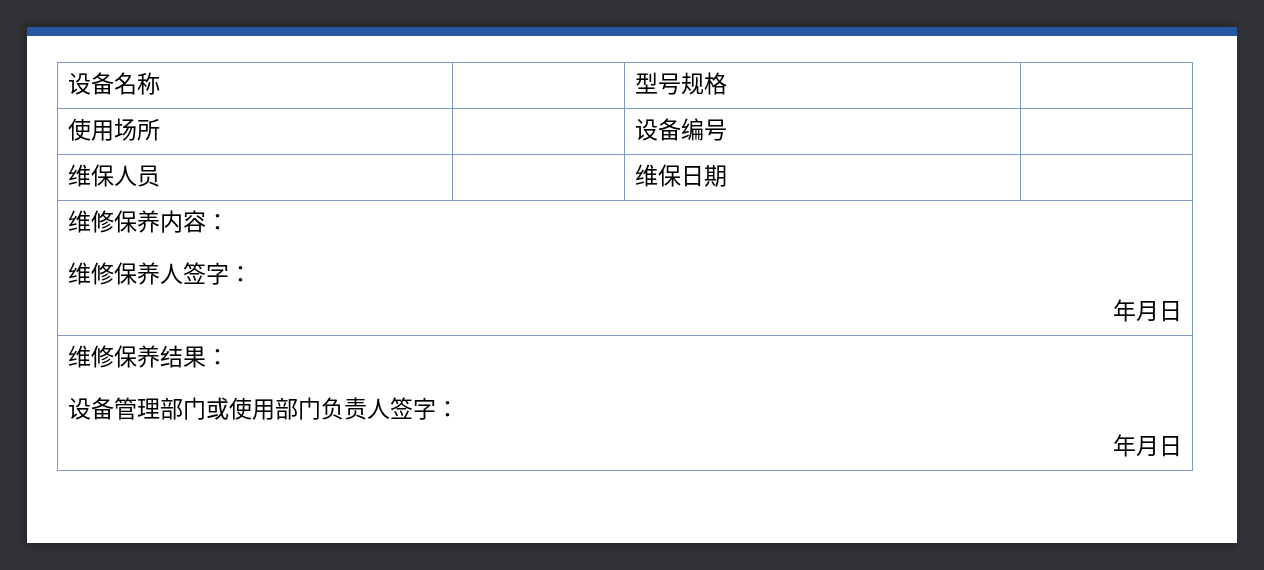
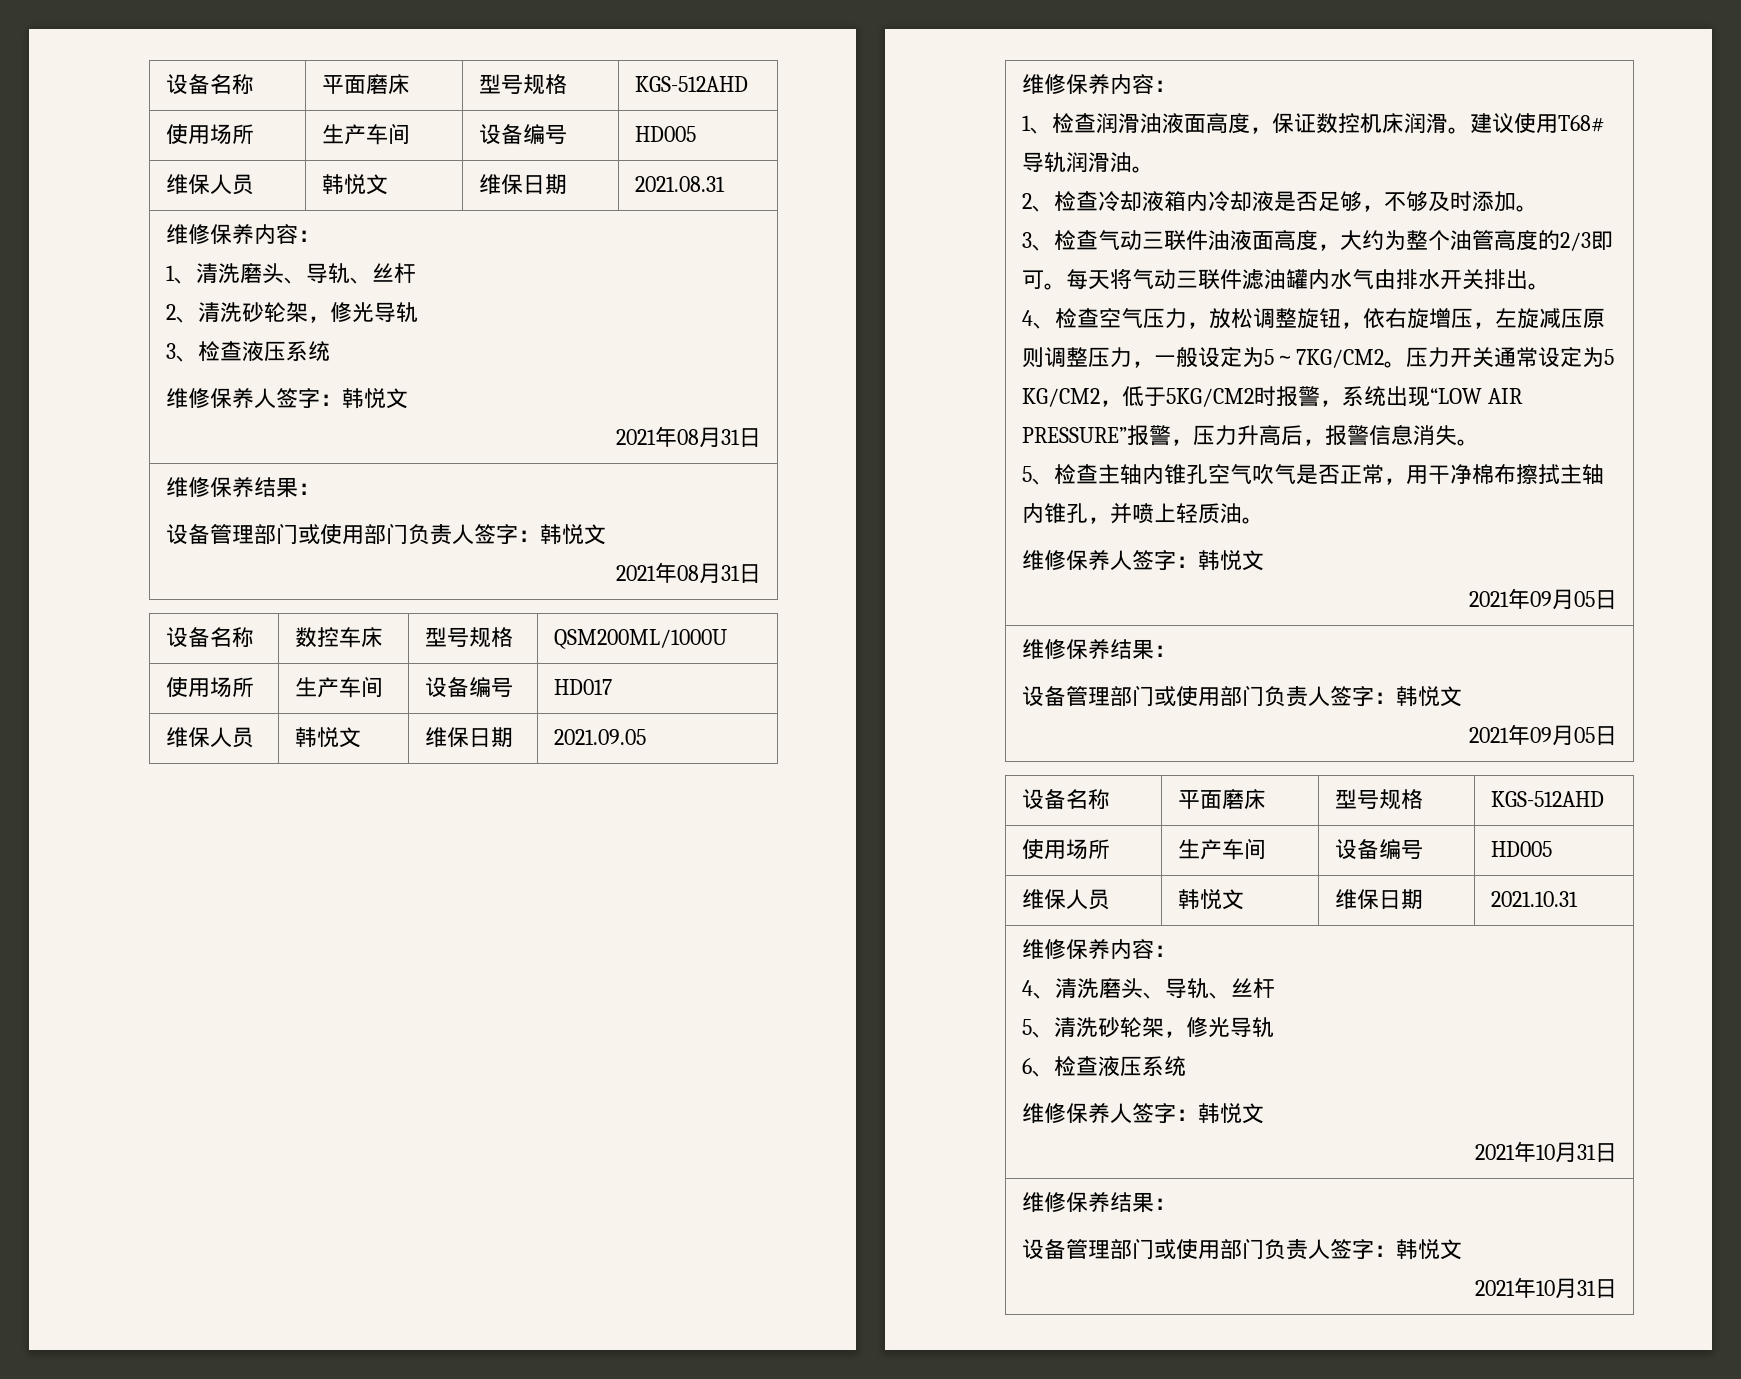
[68,72,161,95] [635,72,728,95] [68,118,161,141] [635,118,728,141] [68,164,161,187] [635,164,728,187] [68,210,230,233] [68,262,253,285] [1112,299,1159,322] 设备名称 | | 型号规格 | // 使用场所 | | 设备编号 | // 维保人员 | | 维保日期 | // 维修保养内容： // 维修保养人签字： // 年月 -> [166,74,255,95] [322,74,411,94] [479,74,568,95] [635,76,749,92] [166,124,255,144] [322,123,411,145] [479,124,568,145] [635,126,697,142] [166,174,255,195] [322,174,389,195] [479,174,568,195] [635,176,726,192] [166,224,321,244] [166,263,417,284] [166,302,419,323] [166,341,331,362] [166,388,409,409] [615,426,740,448] 设备名称 | 平面磨床 | 型号规格 | KGS-512AHD // 使用场所 | 生产车间 | 设备编号 | HD005 // 维保人员 | 韩悦文 | 维保日期 | 2021.08.31 // 维修保养内容： // 1、清洗磨头、导轨、丝杆 // 2、清洗砂轮架，修光导轨 // 3、检查液压系统 // 维修保养人签字：韩悦文 // 2021年08月31
[1112,434,1159,457] // 年月 -> [540,524,607,545] [615,562,761,584] [166,627,255,648] [295,627,384,648] [425,627,514,648] [554,629,728,649] [166,677,255,697] [295,676,384,698] [425,677,514,698] [554,679,613,695] [166,727,255,748] [295,727,362,748] [425,727,514,748] [554,729,647,745] [1022,74,1177,94] [1022,113,1606,134] [1022,152,1155,173] [1022,191,1539,212] [1022,230,1614,251] [1022,268,1551,290] [1022,308,1606,329] [1022,347,1615,368] [1022,386,1524,407] [1022,424,1480,446] [1022,464,1605,485] [1022,503,1265,524] [1022,550,1265,571] [1468,588,1617,610] [1022,639,1177,660] [1022,685,1463,707] [1468,724,1617,746] [1022,789,1111,810] [1178,789,1267,809] [1335,789,1424,810] [1491,791,1605,807] [1022,839,1111,859] [1178,838,1267,860] [1335,839,1424,860] [1491,841,1553,857] [1022,889,1111,910] [1178,889,1245,910] [1335,889,1424,910] [1491,891,1579,907] [1022,939,1177,959] [1022,978,1276,999] [1022,1017,1275,1038] [1022,1056,1187,1077] [1022,1103,1265,1124] [1474,1141,1617,1163] [1022,1192,1177,1213] [1022,1238,1463,1260] [1474,1277,1596,1299] 韩悦文 // 2021年08月31日 // 设备名称 | 数控车床 | 型号规格 | QSM200ML/1000U // 使用场所 | 生产车间 | 设备编号 | HD017 // 维保人员 | 韩悦文 | 维保日期 | 2021.09.05 // 维修保养内容： // 1、检查润滑油液面高度，保证数控机床润滑。建议使用T68#导轨润滑油。 // 2、检查冷却液箱内冷却液是否足够，不够及时添加。 // 3、检查气动三联件油液面高度，大约为整个油管高度的2/3即可。每天将气动三联件滤油罐内水气由排水开关排出。 // 4、检查空气压力，放松调整旋钮，依右旋增压，左旋减压原则调整压力，一般设定为5～7KG/CM2。压力开关通常设定为5 KG/CM2，低于5KG/CM2时报警，系统出现“LOW AIR PRESSURE”报警，压力升高后，报警信息消失。 // 5、检查主轴内锥孔空气吹气是否正常，用干净棉布擦拭主轴内锥孔，并喷上轻质油。 // 维修保养人签字：韩悦文 // 2021年09月05日 // 维修保养结果： // 设备管理部门或使用部门负责人签字：韩悦文 // 2021年09月05日 // 设备名称 | 平面磨床 | 型号规格 | KGS-512AHD // 使用场所 | 生产车间 | 设备编号 | HD005 // 维保人员 | 韩悦文 | 维保日期 | 2021.10.31 // 维修保养内容： // 4、清洗磨头、导轨、丝杆 // 5、清洗砂轮架，修光导轨 // 6、检查液压系统 // 维修保养人签字：韩悦文 // 2021年10月31日 // 维修保养结果： // 设备管理部门或使用部门负责人签字：韩悦文 // 2021年10月31

